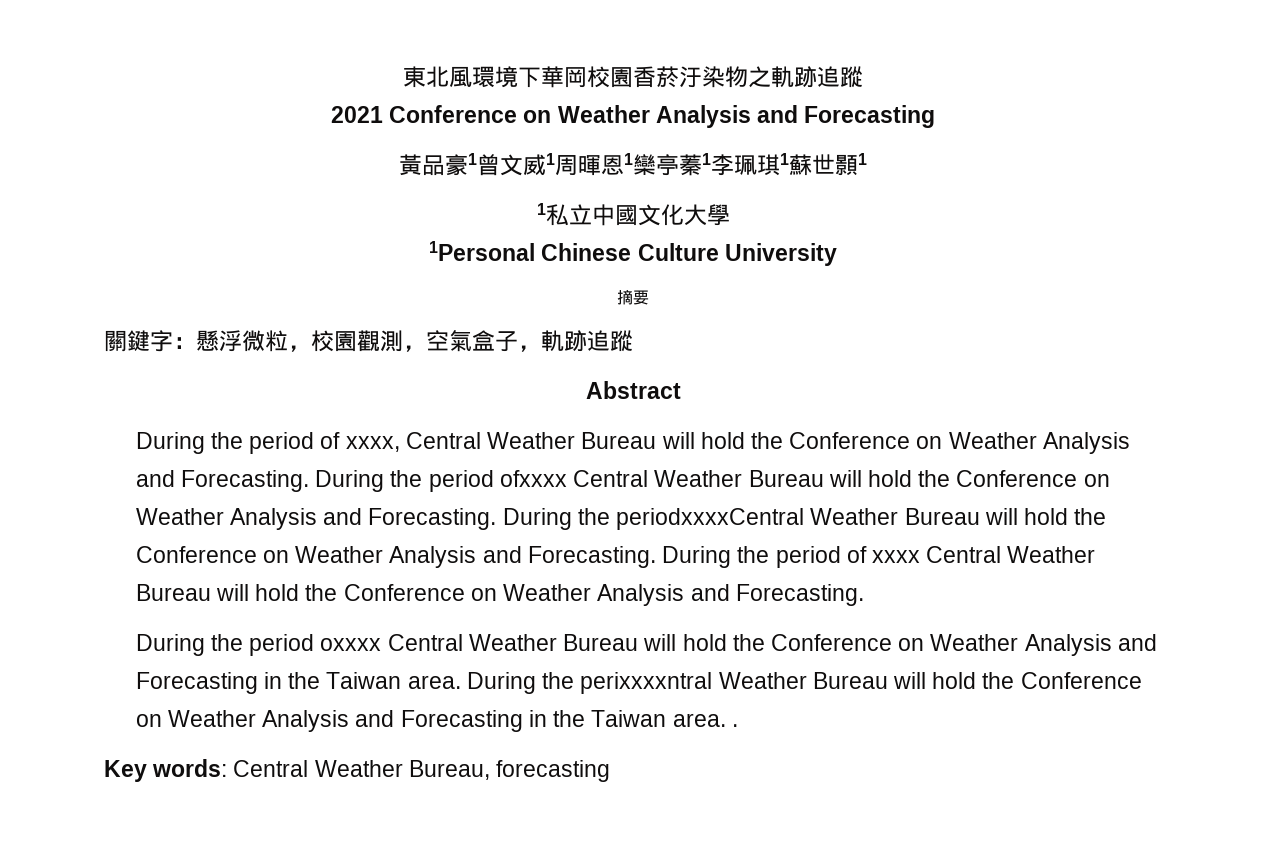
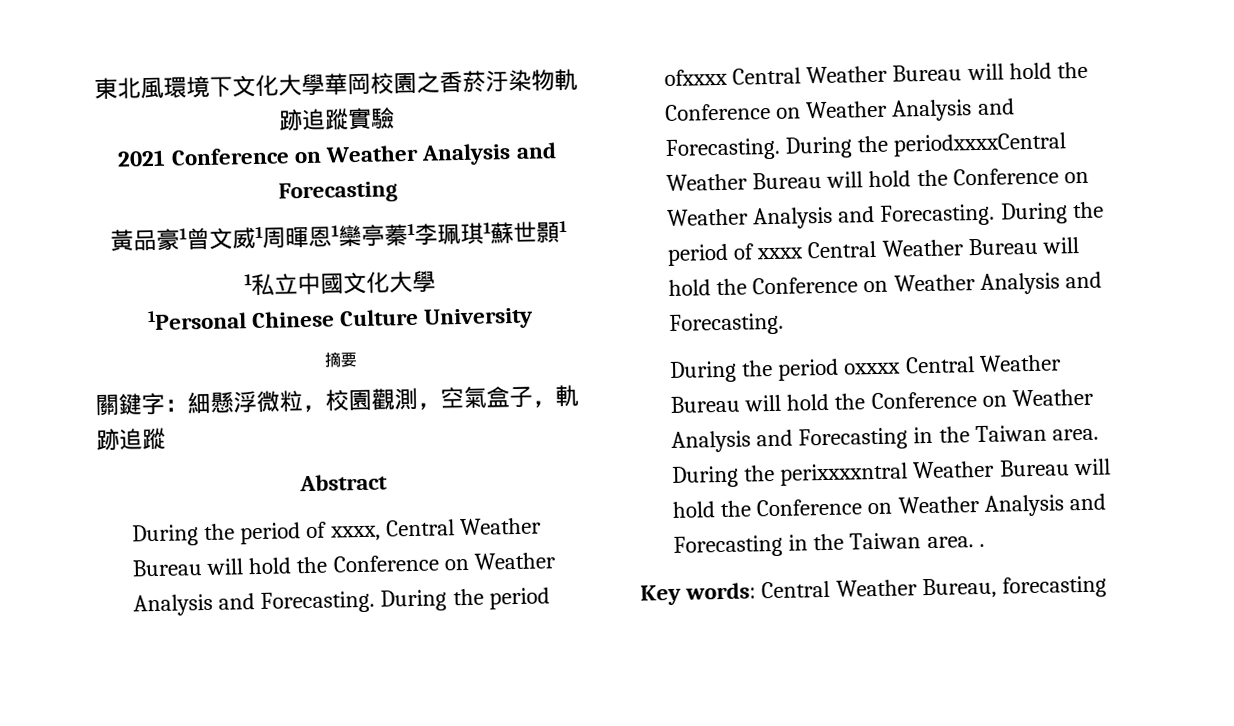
(541, 77) none -> [231,73,325,98] 文化大學
(633, 77) none -> [415,71,440,94] 之
[748,66,863,88] 之軌跡追蹤 -> [553,68,578,92] [278,107,395,132] 軌跡追蹤實驗
(196, 343) none -> [187,391,211,415] 細

